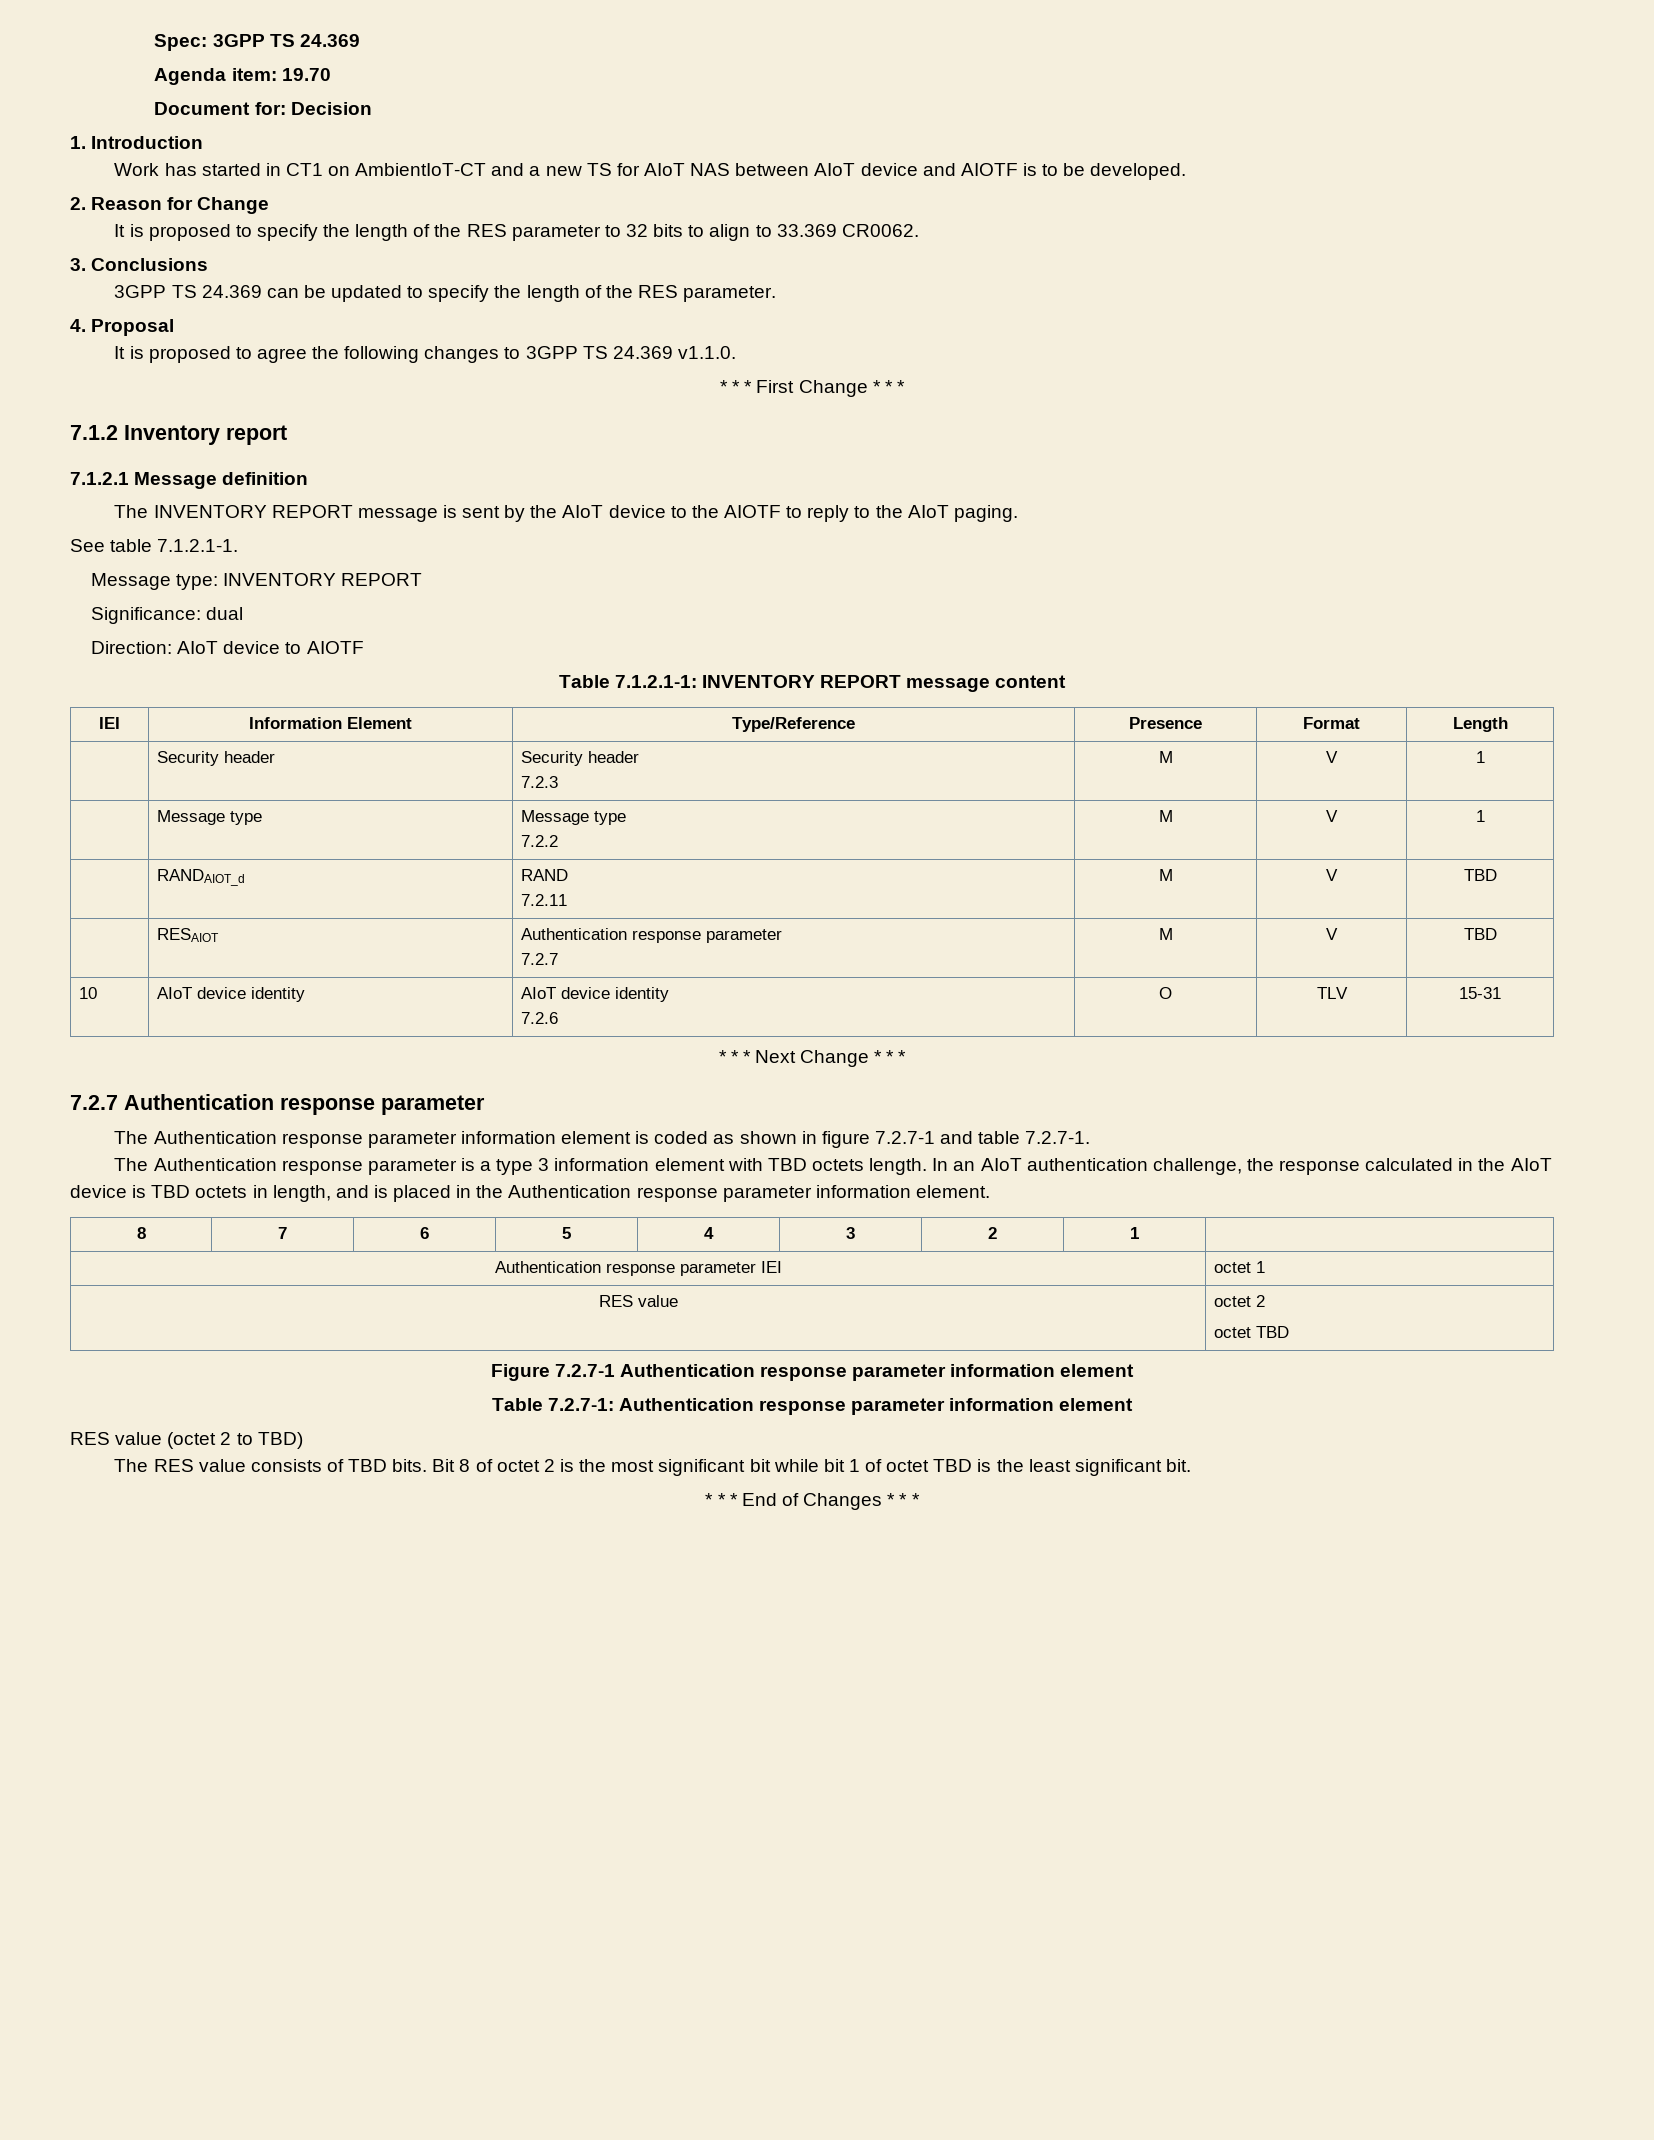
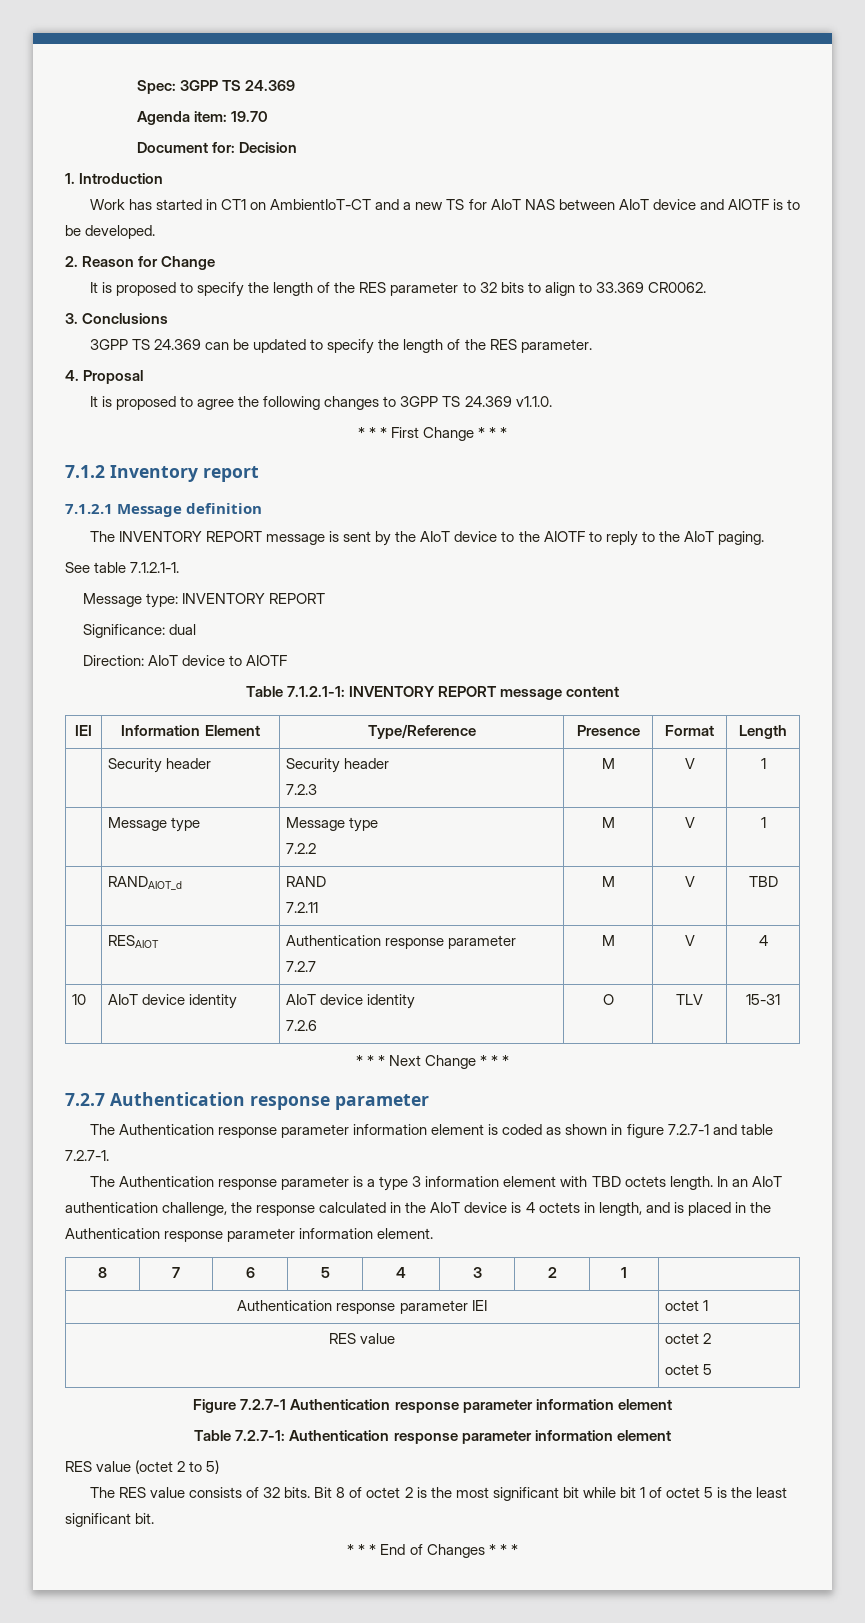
[1463,928,1497,940] TBD -> [758,935,768,946] 4
[151,1185,191,1198] TBD -> [525,1202,535,1213] 4
[1255,1326,1289,1338] TBD -> [703,1364,713,1375] 5
[257,1432,303,1449] TBD) -> [206,1460,220,1474] 5)
[348,1459,388,1472] TBD -> [263,1487,281,1498] 32
[933,1459,973,1472] TBD -> [704,1487,714,1498] 5

